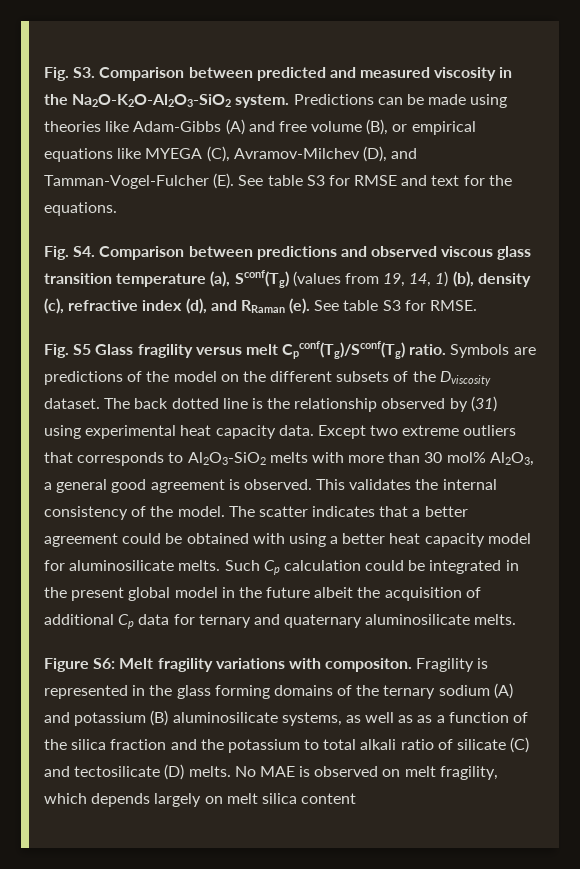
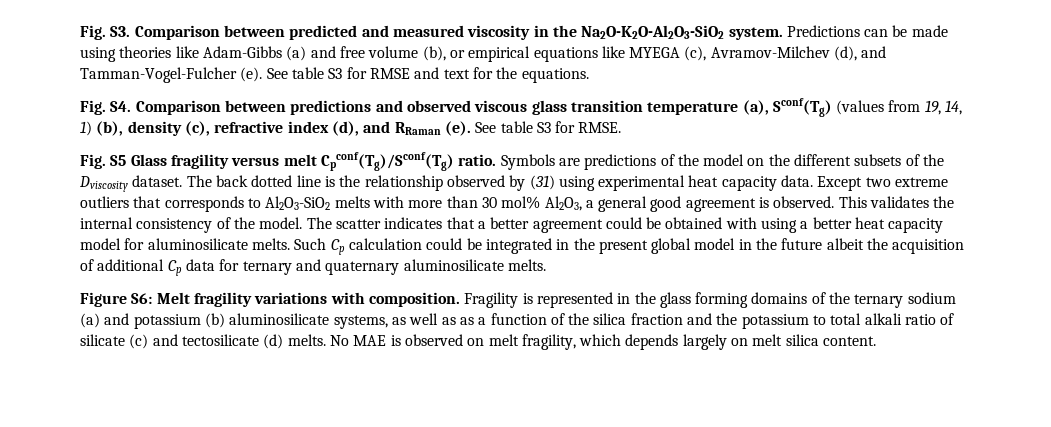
[225,119,245,135] (A) -> [286,46,307,61] (a)
[366,119,389,135] (B), -> [422,46,446,61] (b),
[206,146,387,162] (C), Avramov-Milchev (D), -> [684,46,858,61] (c), Avramov-Milchev (d),
[213,173,235,189] (E). -> [240,67,263,82] (e).
[325,658,413,672] compositon. -> [368,292,460,307] composition.
[493,683,513,699] (A) -> [80,313,100,328] (a)
[150,710,169,726] (B) -> [204,313,225,328] (b)
[510,737,530,753] (C) -> [129,334,149,349] (c)
[164,764,185,780] (D) -> [263,334,284,349] (d)
[301,793,357,804] content -> [823,336,877,346] content.

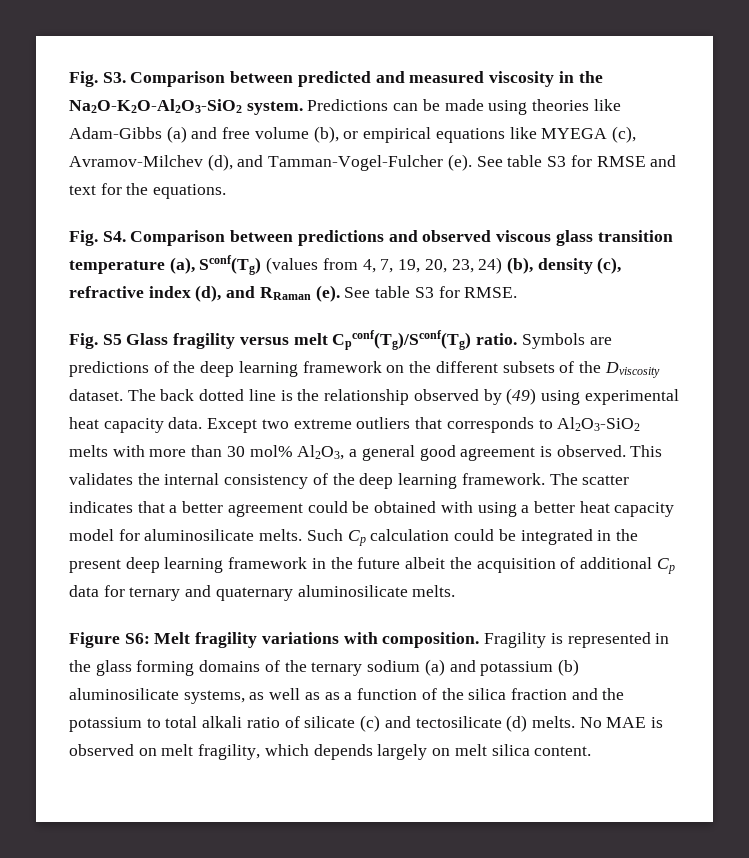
[924,100,963,115] [80,121,92,136] 19, 14, 1) -> [362,257,503,274] 4, 7, 19, 20, 23, 24)
[703,154,745,166] model -> [200,361,382,377] deep learning framework
[529,175,555,190] (31) -> [506,388,537,405] (49)
[259,217,303,229] model. -> [359,473,545,489] deep learning framework.
[651,238,736,254] global model -> [125,557,308,573] deep learning framework

